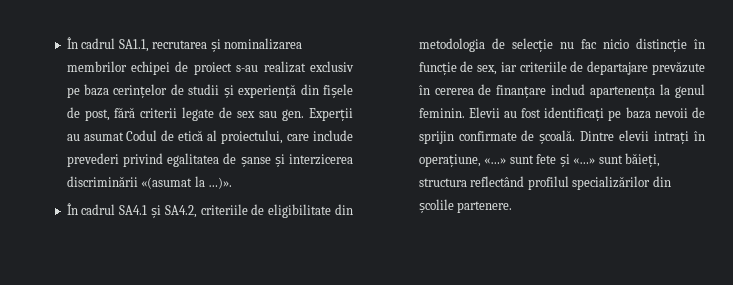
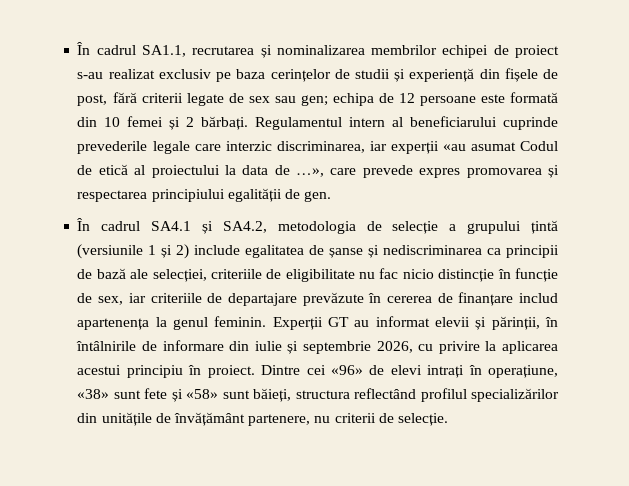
[282,108,353,121] [66,134,80,141] gen. Experții au -> [300,92,558,106] [77,116,558,130] [77,141,466,154] gen; echipa de 12 persoane este formată din 10 femei și 2 bărbați. Regulamentul intern al beneficiarului cuprinde prevederile legale care interzic discriminarea, iar experții «au
[221,130,354,144] [66,153,354,167] [66,176,233,189] proiectului, care include prevederi privind egalitatea de șanse și interzicerea discriminării «(asumat la …)». -> [151,165,559,178] [77,188,332,202] proiectului la data de …», care prevede expres promovarea și respectarea principiului egalității de gen.
[200,204,354,218] [418,38,553,52] criteriile de eligibilitate din metodologia de selecție -> [277,220,558,234] [77,244,559,259] [77,268,355,282] metodologia de selecție a grupului țintă (versiunile 1 și 2) include egalitatea de șanse și nediscriminarea ca principii de bază ale selecției, criteriile de eligibilitate
[468,107,705,121] [418,130,650,144] Elevii au fost identificați pe baza nevoii de sprijin confirmate de școală. Dintre elevii -> [272,316,558,330] [76,340,559,354] [77,365,422,378] Experții GT au informat elevii și părinții, în întâlnirile de informare din iulie și septembrie 2026, cu privire la aplicarea acestui principiu în proiect. Dintre cei «96» de elevi
[484,158,507,164] «…» -> [77,389,110,399] «38»
[573,158,596,164] «…» -> [186,389,219,399] «58»
[418,199,513,213] școlile partenere. -> [101,412,448,426] unitățile de învățământ partenere, nu criterii de selecție.

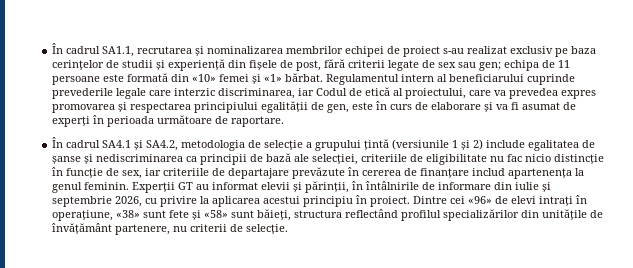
[398,93,415,103] 12 -> [558,60,571,68] 11
[104,117,121,127] 10 -> [192,74,217,82] «10»
[186,116,249,130] 2 bărbați. -> [264,73,324,82] «1» bărbat.
[390,141,516,154] experții «au asumat -> (315, 92) none
[151,165,413,178] proiectului la data de …», care prevede -> [405,88,559,99] proiectului, care va prevedea
[304,191,332,202] gen. -> [327,101,577,113] [52,115,285,127] gen, este în curs de elaborare și va fi asumat de experți în perioada următoare de raportare.

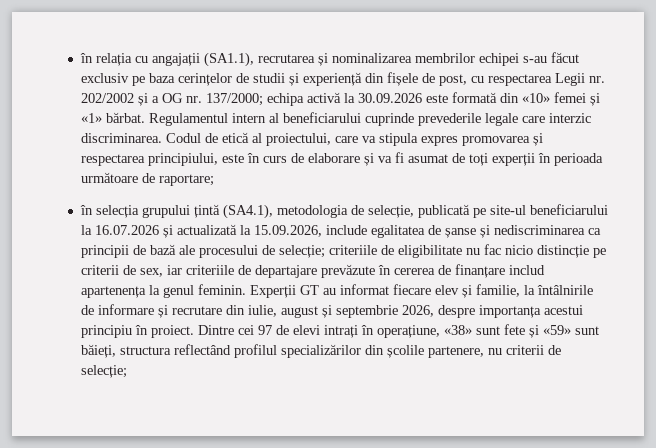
[52,43,135,57] În cadrul SA1.1, -> [79,52,254,67] în relația cu angajații (SA1.1),
[387,46,508,57] de proiect s-au realizat -> [522,52,579,63] s-au făcut
[324,59,571,71] [52,76,101,85] fără criterii legate de sex sau gen; echipa de 11 persoane -> [470,73,605,86] [80,92,422,106] cu respectarea Legii nr. 202/2002 și a OG nr. 137/2000; echipa activă la 30.09.2026
[218,88,315,99] discriminarea, iar -> [80,133,162,143] discriminarea.
[509,88,559,99] prevedea -> [378,133,418,146] stipula
[194,101,350,113] principiului egalității de gen, -> [147,153,218,166] principiului,
[52,116,91,127] experți -> [468,153,535,166] toți experții
[231,116,285,127] [52,137,484,151] raportare. // În cadrul SA4.1 și SA4.2, metodologia de selecție a grupului țintă (versiunile 1 și 2) -> [158,174,214,186] [79,204,608,219] [80,224,322,238] raportare; // în selecția grupului țintă (SA4.1), metodologia de selecție, publicată pe site-ul beneficiarului la 16.07.2026 și actualizată la 15.09.2026,
[312,154,359,165] selecției, -> [198,245,325,258] procesului de selecție;
[52,167,104,178] în funcție -> [592,248,606,258] [80,265,119,275] pe criterii
[261,181,552,193] [52,196,261,207] elevii și părinții, în întâlnirile de informare din iulie și septembrie 2026, cu privire la aplicarea -> [392,284,593,298] [80,304,541,318] fiecare elev și familie, la întâlnirile de informare și recrutare din iulie, august și septembrie 2026, despre importanța
[468,196,493,204] «96» -> [257,325,272,335] 97
[204,210,229,218] «58» -> [542,325,571,335] «59»
[542,209,604,220] [52,223,113,234] unitățile de învățământ -> [386,345,424,358] școlile
[246,224,289,234] selecție. -> [80,365,127,378] selecție;

